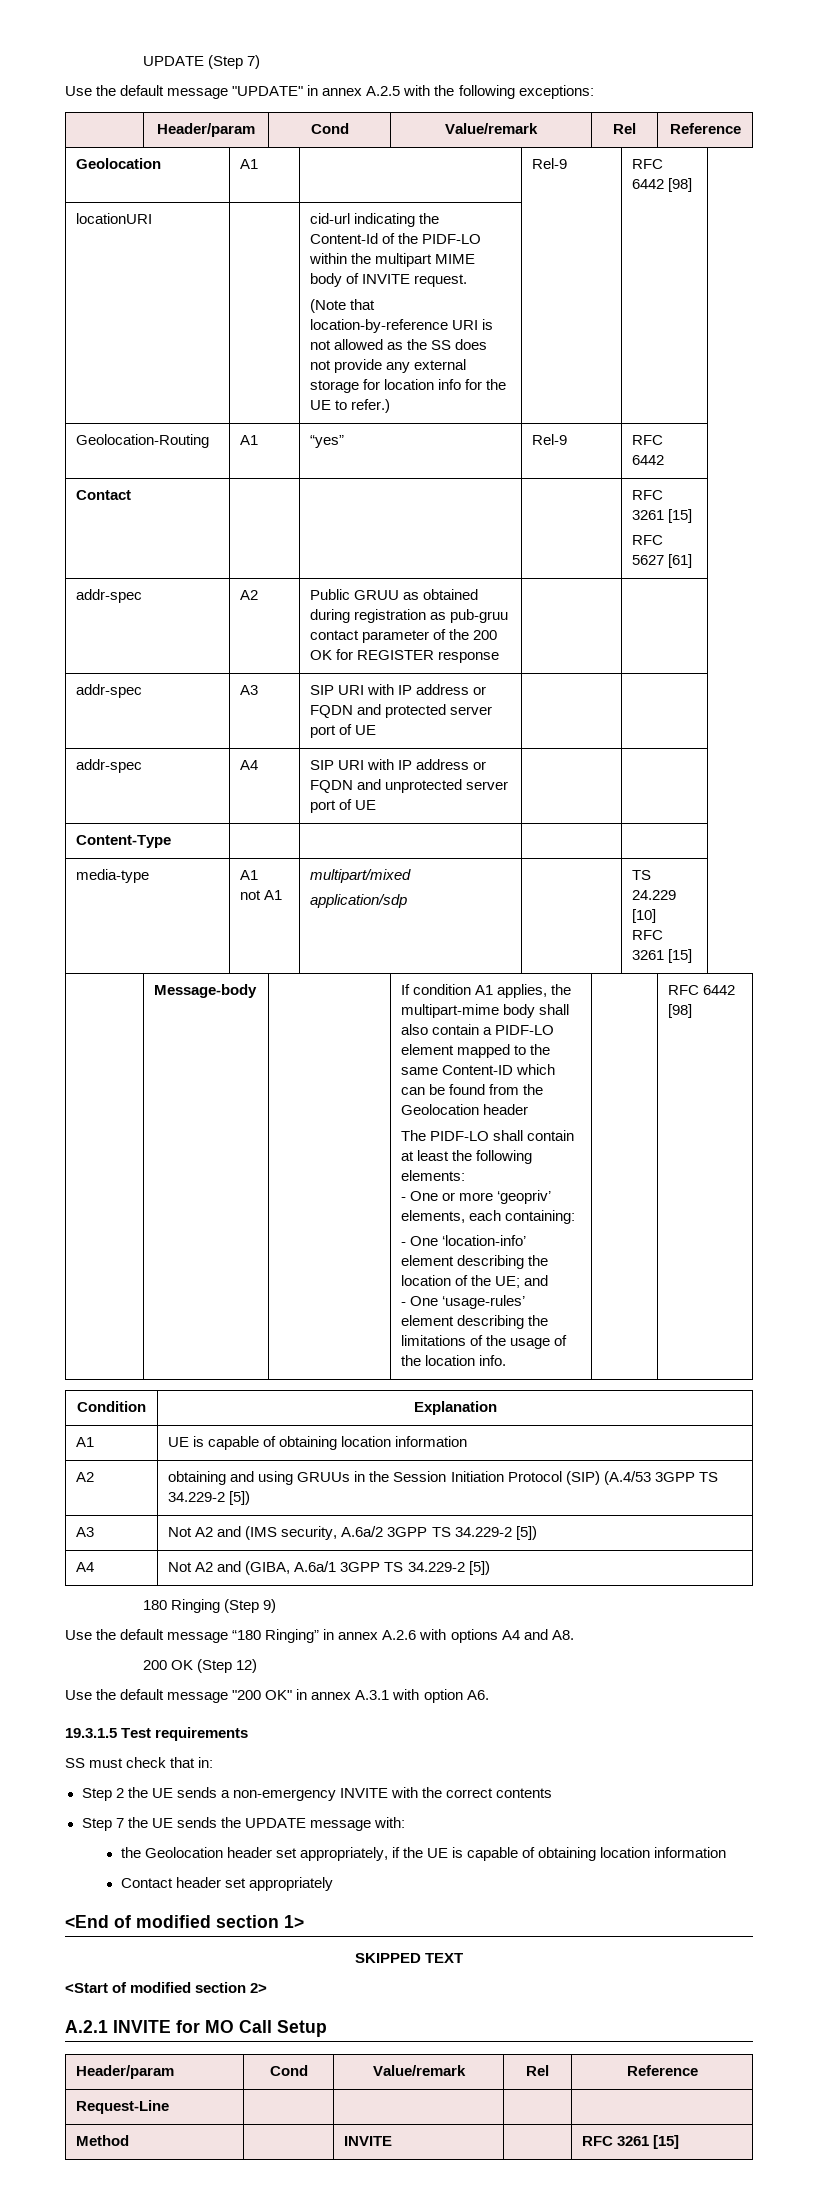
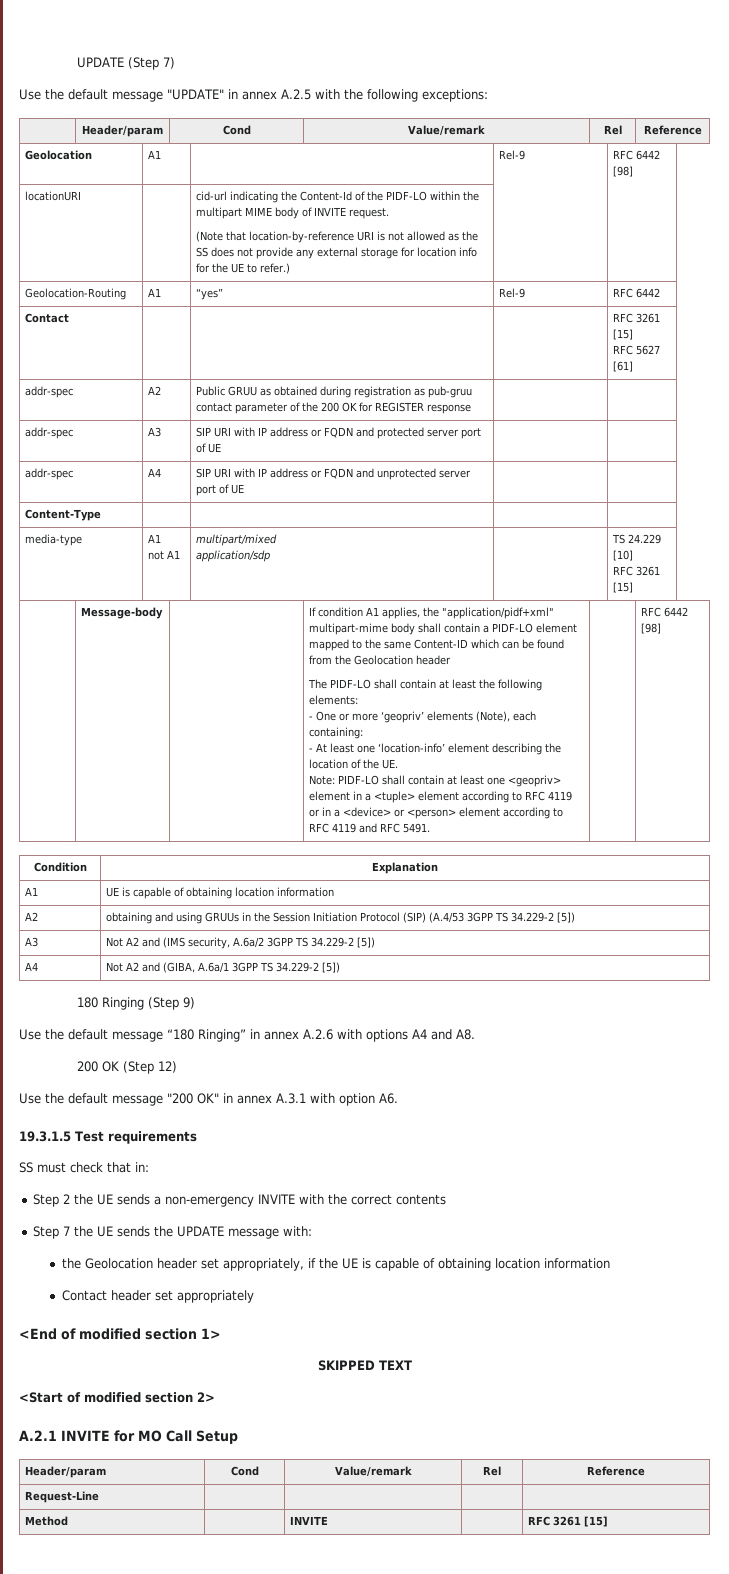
(572, 989) none -> [441,607,554,619] "application/pidf+xml"
[401,1024,429,1035] also -> (441, 628) none
[401,1210,466,1223] elements, -> [426,711,510,722] elements (Note),
[410,1236,439,1246] One -> [315,743,375,753] At least one
[495,1275,549,1288] [401,1295,526,1309] [401,1315,549,1329] [401,1335,568,1349] [401,1355,507,1366] UE; and // - One ‘usage-rules’ element describing the limitations of the usage of the location info. -> [381,759,398,769] [308,775,561,787] [308,791,572,803] [308,807,563,819] [308,823,430,833] UE. // Note: PIDF-LO shall contain at least one <geopriv> element in a <tuple> element according to RFC 4119 or in a <device> or <person> element according to RFC 4119 and RFC 5491.

